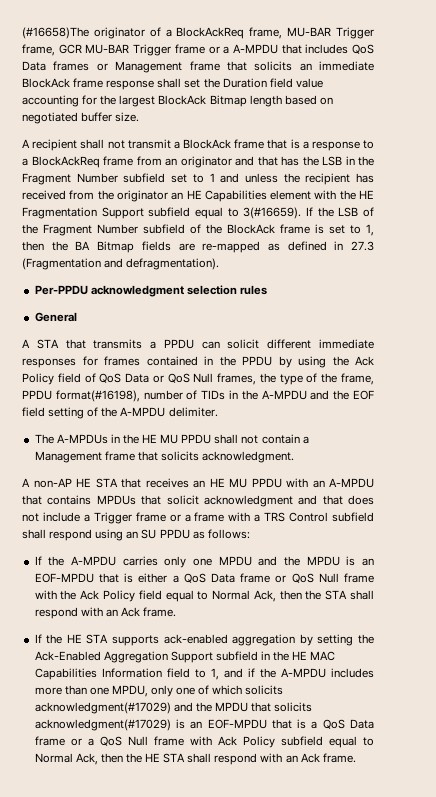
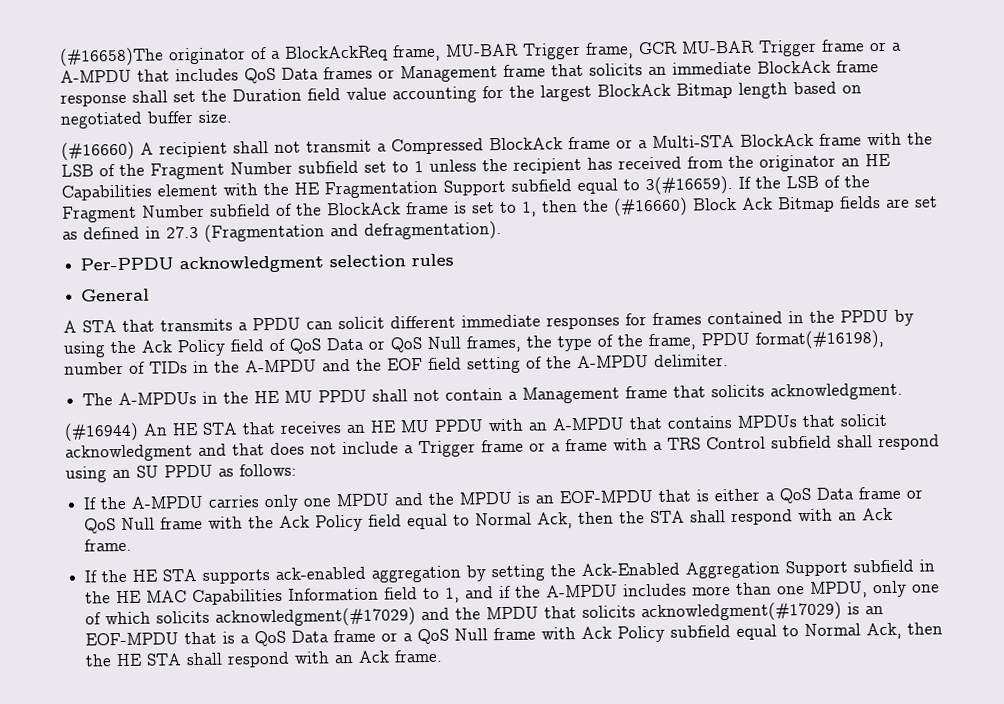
(140, 117) none -> [61,141,135,161] (#16660)
[182,139,374,151] [22,156,355,168] BlockAck frame that is a response to a BlockAckReq frame from an originator and that has the LSB in -> [391,132,933,155] [61,164,115,177] Compressed BlockAck frame or a Multi-STA BlockAck frame with the LSB of
[220,173,240,183] and -> (424, 167) none
[75,241,91,250] BA -> [614,197,773,217] (#16660) Block Ack
[202,241,261,253] re-mapped -> [915,196,938,208] set
[22,478,72,488] A non-AP -> [64,422,168,442] (#16944) An

